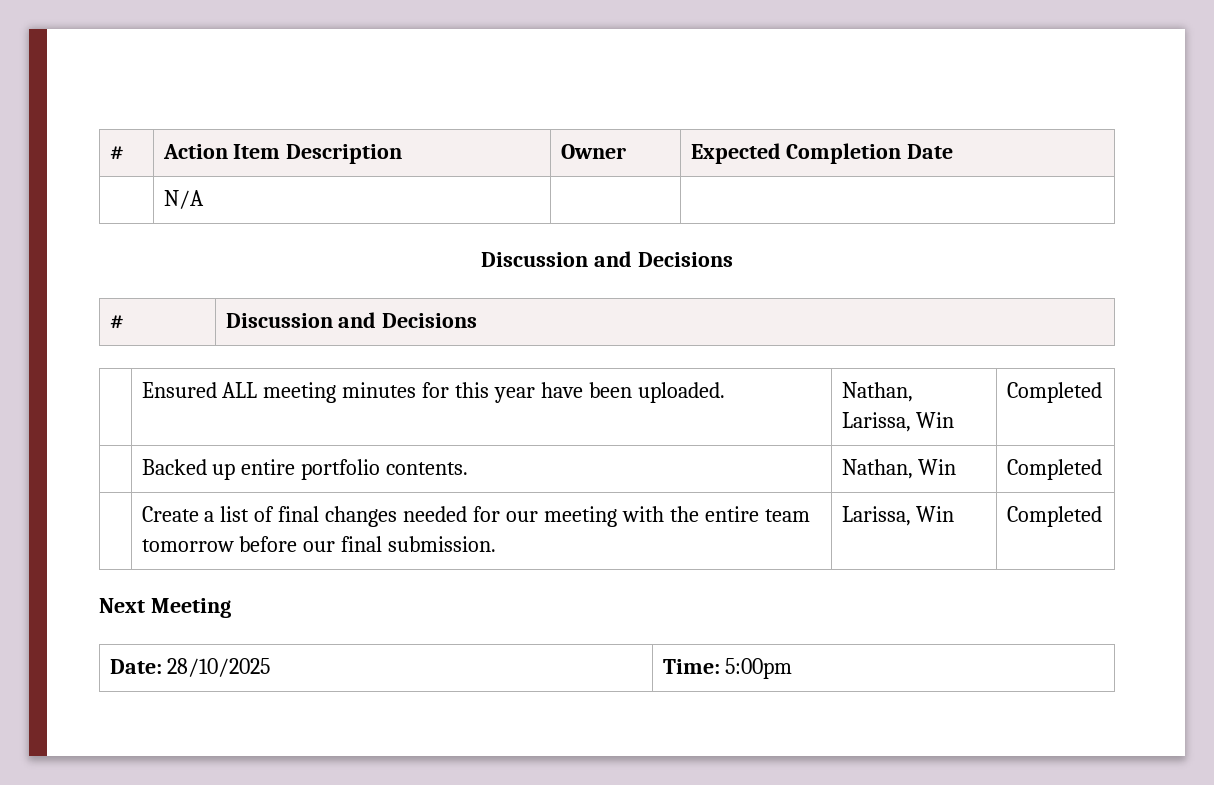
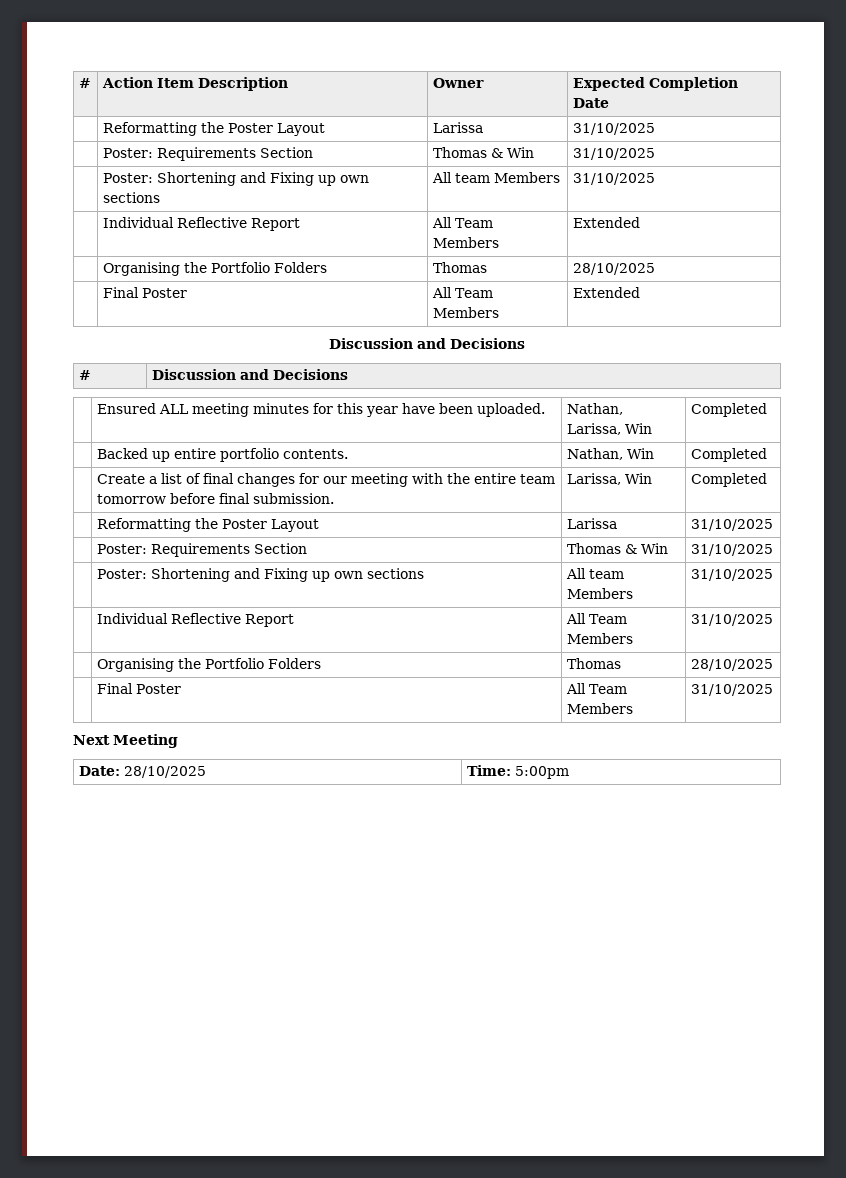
[163,190,204,209] N/A | | -> [102,122,325,136] [432,122,483,133] [572,123,655,135] [102,147,313,161] [432,147,534,158] [572,148,655,160] [102,172,369,186] [102,192,160,203] [431,172,560,183] [572,173,655,185] [102,217,300,231] [431,217,493,228] [432,237,499,248] [572,217,640,228] [102,262,327,276] [432,262,487,273] [572,263,655,275] [102,287,187,298] [431,287,493,298] [432,307,499,318] [572,287,640,298] Reformatting the Poster Layout | Larissa | 31/10/2025 // | Poster: Requirements Section | Thomas & Win | 31/10/2025 // | Poster: Shortening and Fixing up own sections | All team Members | 31/10/2025 // | Individual Reflective Report | All Team Members | Extended // | Organising the Portfolio Folders | Thomas | 28/10/2025 // | Final Poster | All Team Members | Extended
[403,506,468,522] needed -> (295, 480) none
[303,541,336,552] our -> (215, 498) none
(1102, 516) none -> [96,518,319,532] [566,518,617,529] [690,519,773,531] [96,543,307,557] [566,543,668,554] [690,544,773,556] [96,568,424,582] [565,568,624,579] [566,588,633,599] [690,569,773,581] [96,613,294,627] [565,613,627,624] [566,633,633,644] [690,614,773,626] [96,658,321,672] [566,658,621,669] [690,659,773,671] [96,683,181,694] [565,683,627,694] [566,703,633,714] [690,684,773,696] // | Reformatting the Poster Layout | Larissa | 31/10/2025 // | Poster: Requirements Section | Thomas & Win | 31/10/2025 // | Poster: Shortening and Fixing up own sections | All team Members | 31/10/2025 // | Individual Reflective Report | All Team Members | 31/10/2025 // | Organising the Portfolio Folders | Thomas | 28/10/2025 // | Final Poster | All Team Members | 31/10/2025

